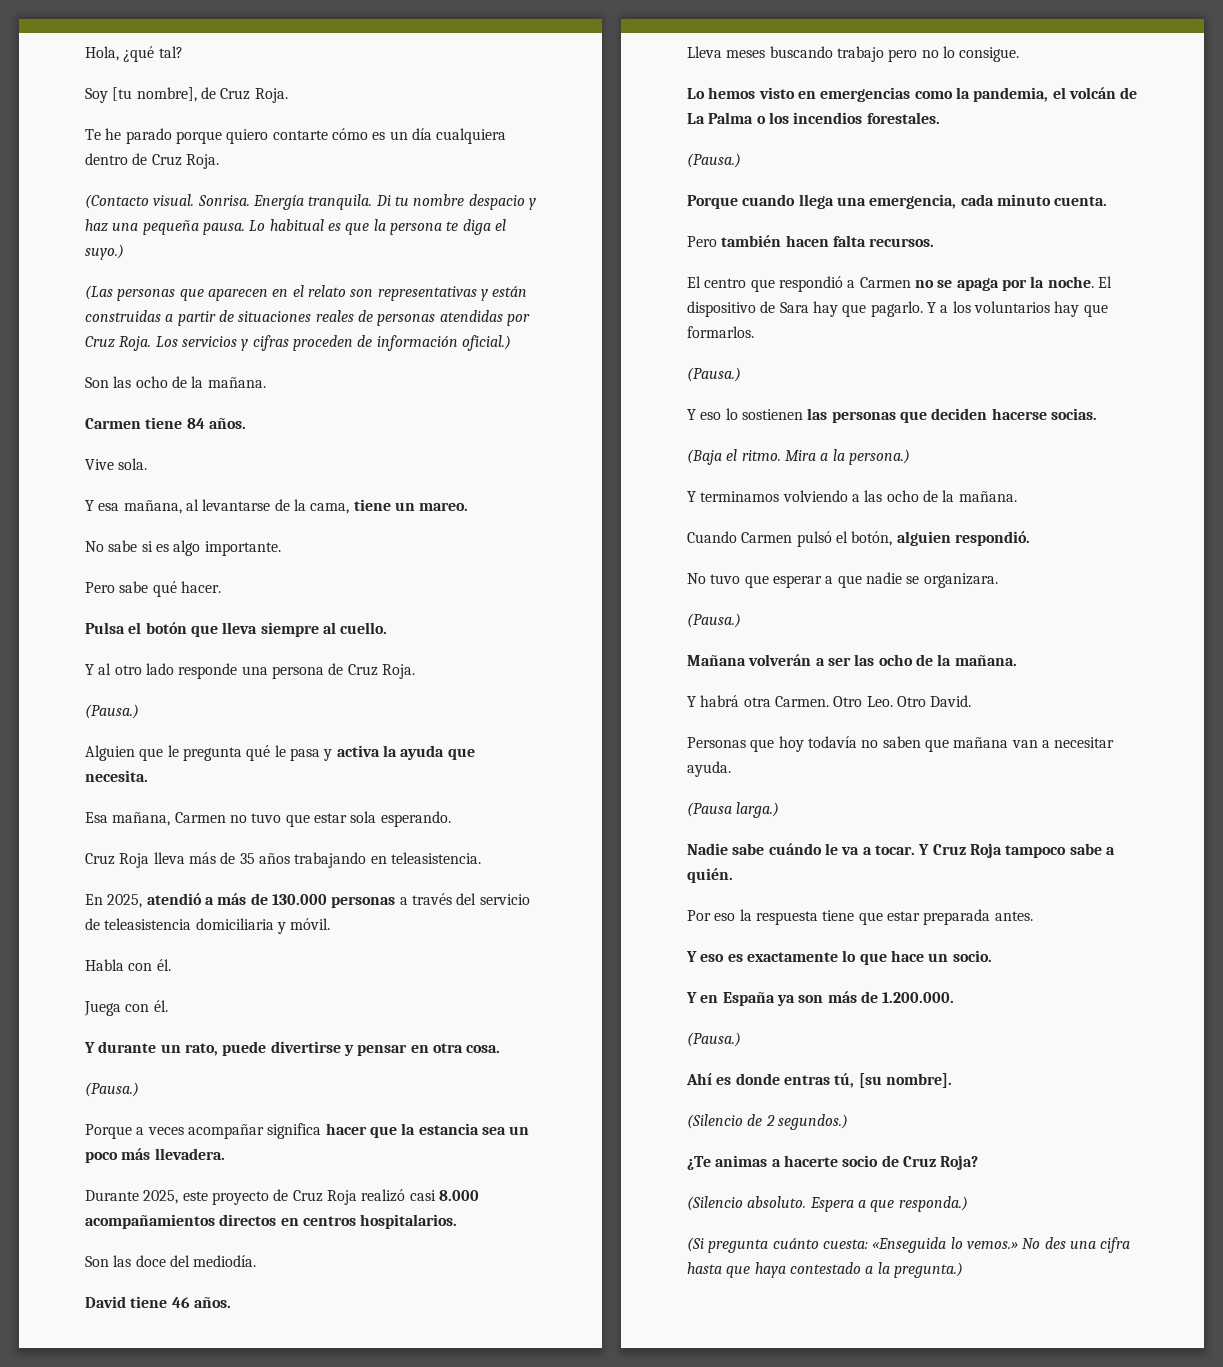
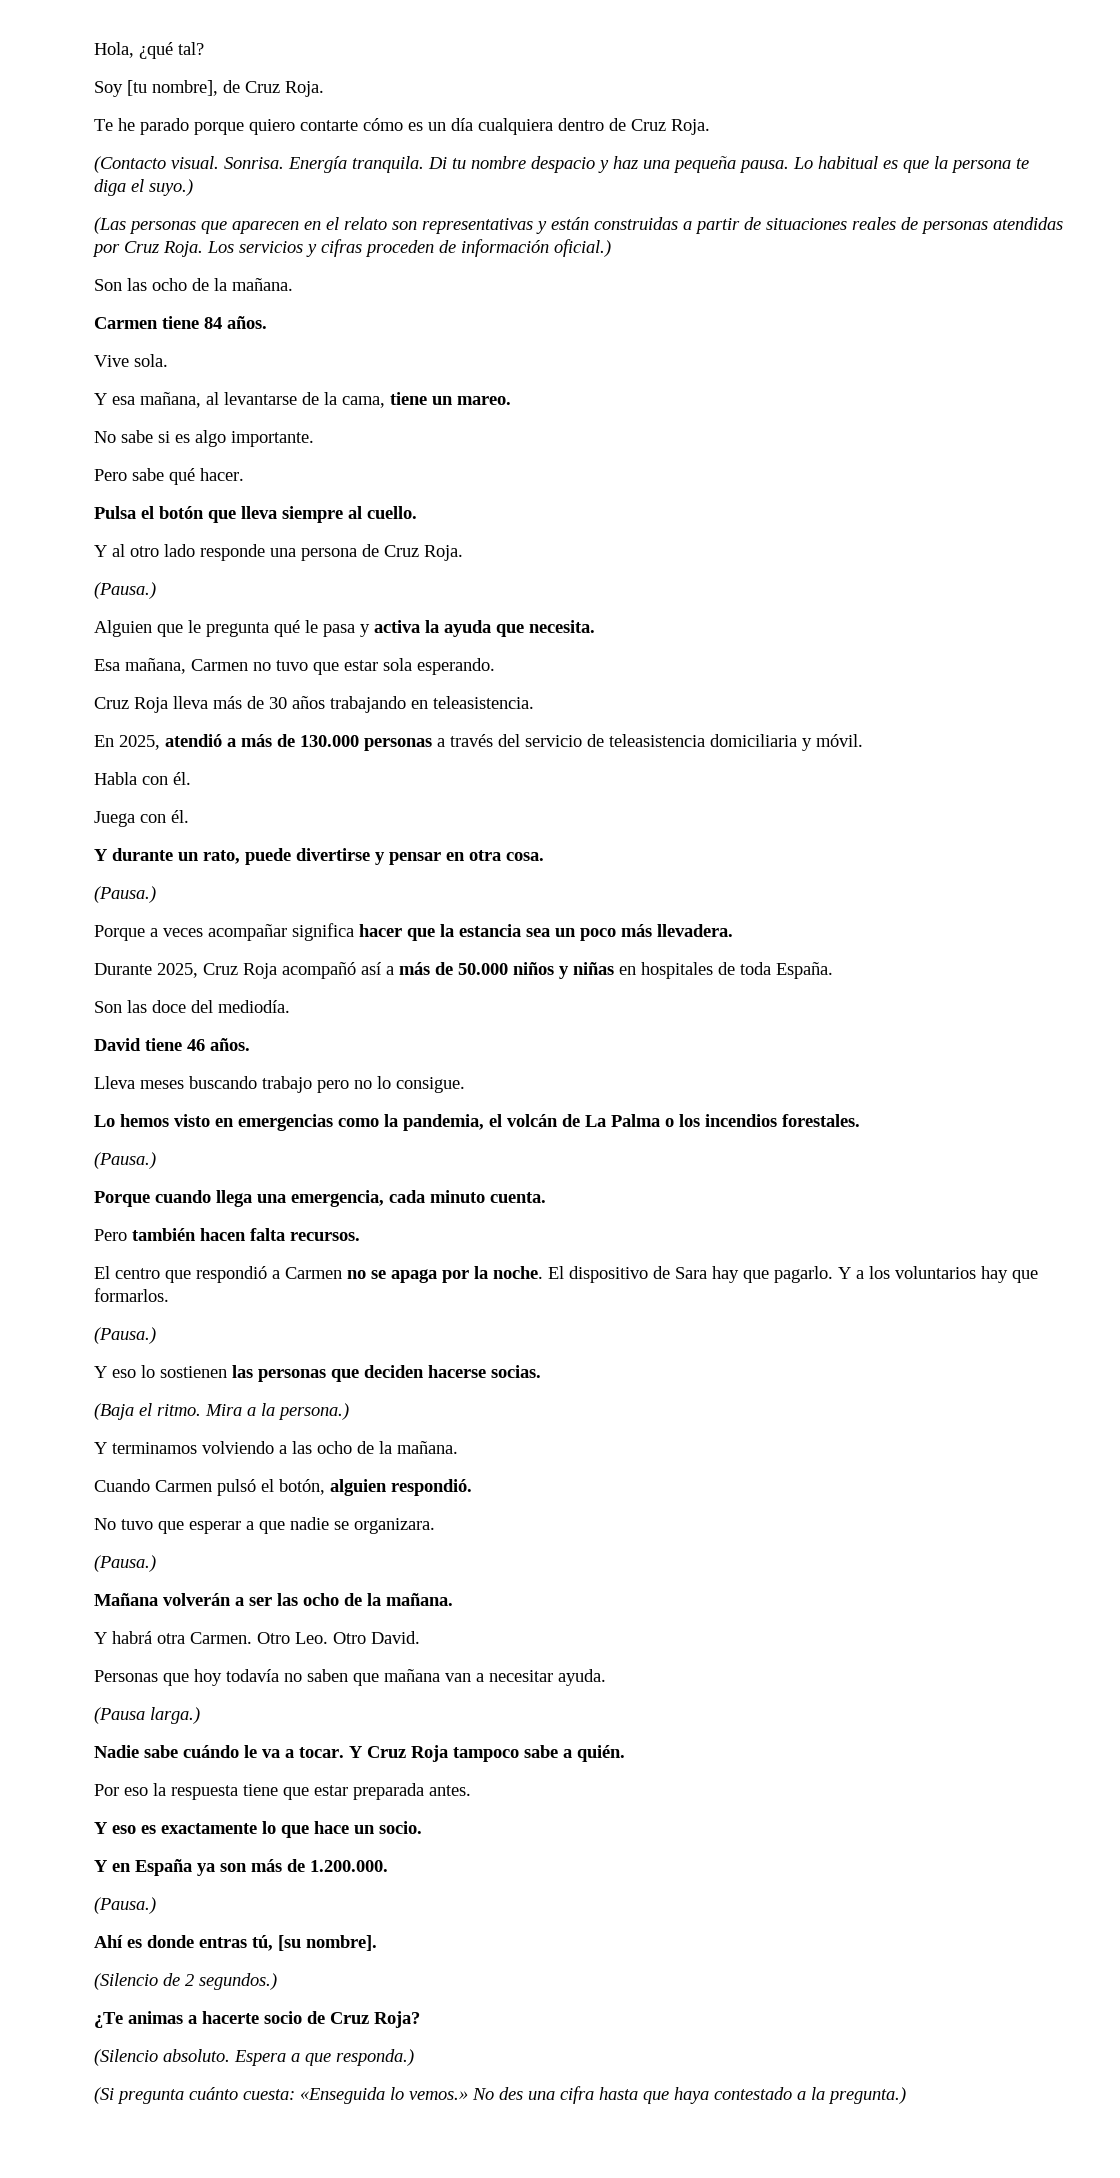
[239,853,255,864] 35 -> [269,697,287,709] 30
[182,1189,479,1205] [85,1214,458,1229] este proyecto de Cruz Roja realizó casi 8.000 acompañamientos directos en centros hospitalarios. -> [203,962,833,979] Cruz Roja acompañó así a más de 50.000 niños y niñas en hospitales de toda España.

